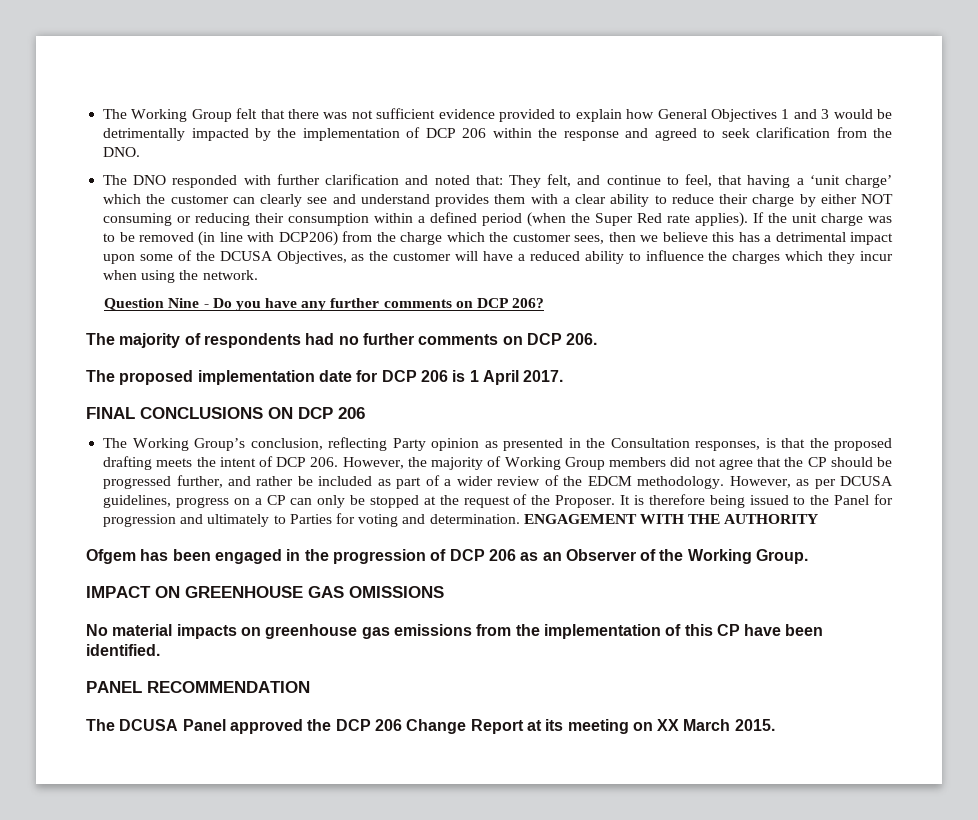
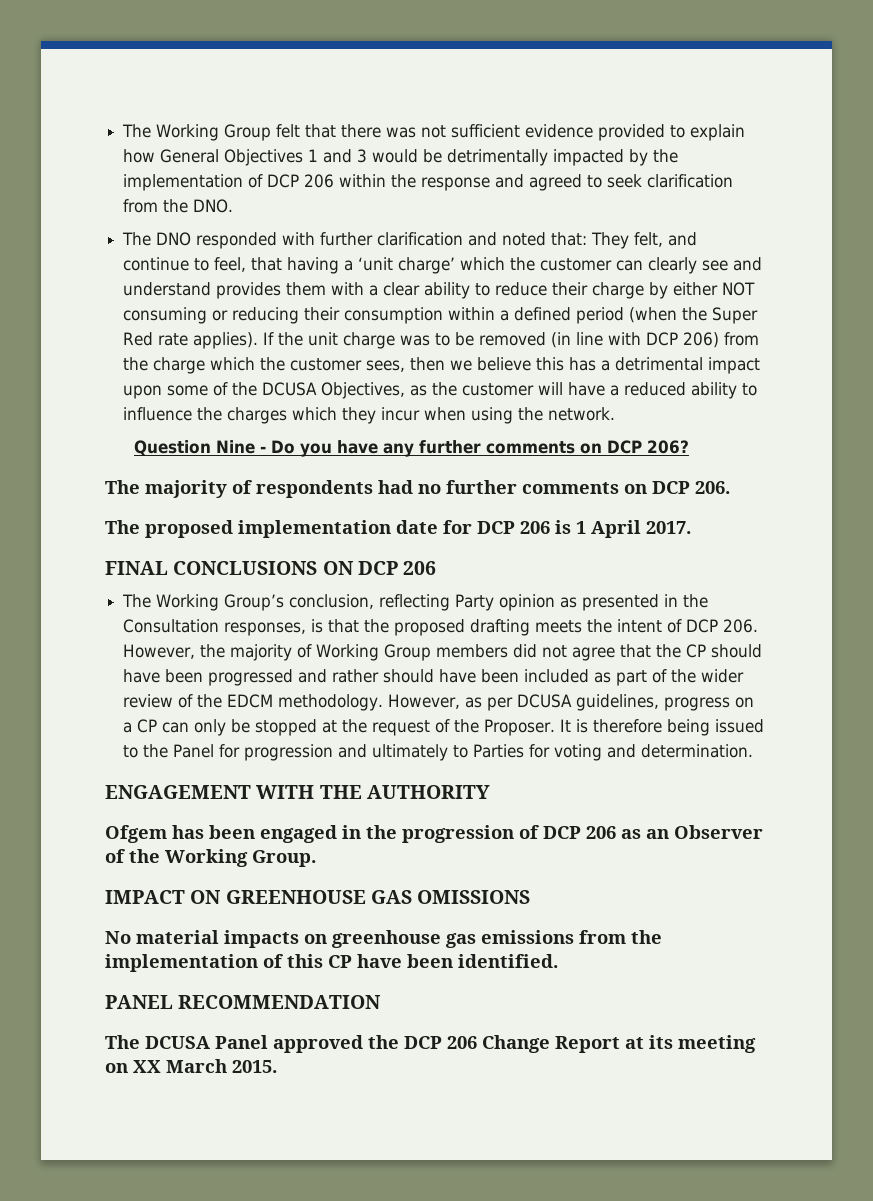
[278,231,338,246] DCP206) -> [646,332,720,348] DCP 206)
[876,457,892,467] [103,475,313,489] be progressed further, and rather be -> [123,669,520,686] have been progressed and rather should have been
[444,479,452,486] a -> [671,669,697,683] the
(520, 519) none -> (754, 751) //

